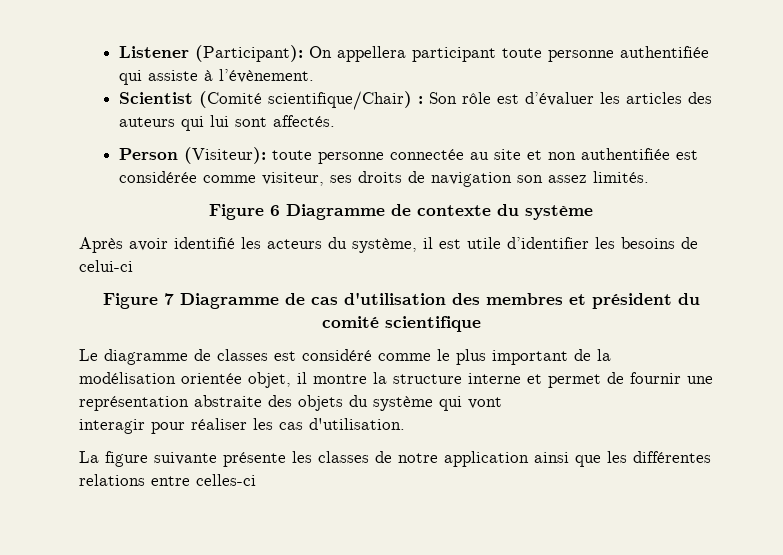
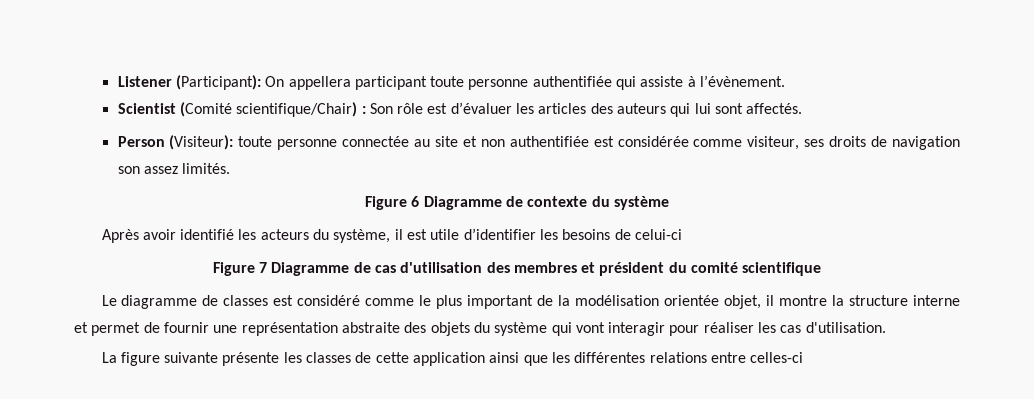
(611, 355) // -> (571, 300) none
(502, 403) // -> (605, 327) none
[398,453,438,463] notre -> [375,352,409,363] cette

